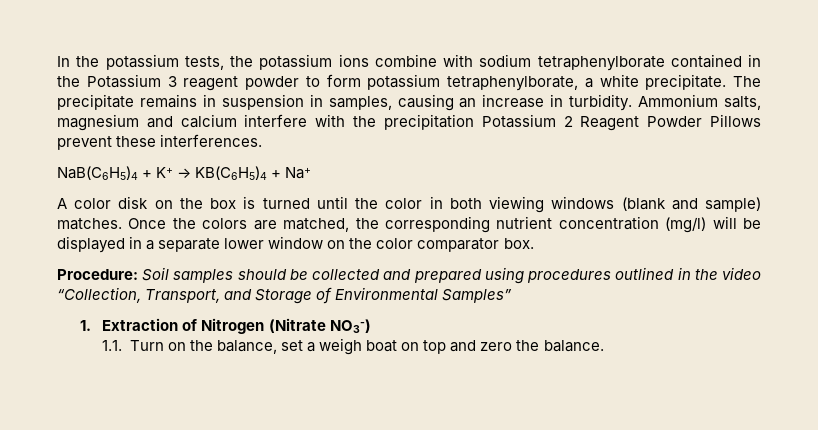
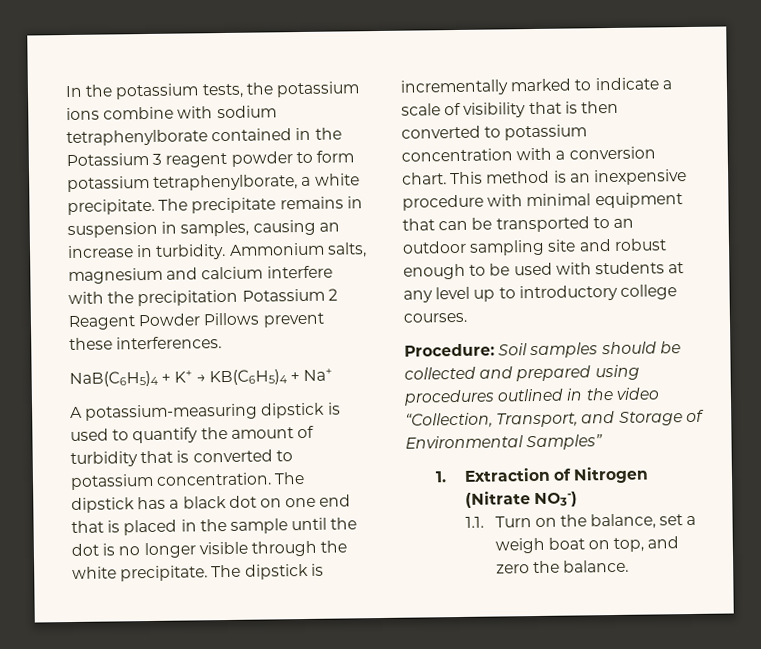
[74,196,762,213] [57,216,761,233] [57,236,534,253] color disk on the box is turned until the color in both viewing windows (blank and sample) matches. Once the colors are matched, the corresponding nutrient concentration (mg/l) will be displayed in a separate lower window on the color comparator box. -> [85,402,341,421] [70,425,314,444] [70,449,293,468] [70,471,306,491] [71,494,352,514] [71,517,358,536] [71,540,348,559] [72,563,324,582] [400,77,672,96] [401,100,619,118] [401,124,588,141] [401,146,656,162] [402,169,687,186] [402,192,683,211] [402,216,634,233] [402,238,667,256] [403,261,685,280] [403,284,677,303] [403,312,467,323] potassium-measuring dipstick is used to quantify the amount of turbidity that is converted to potassium concentration. The dipstick has a black dot on one end that is placed in the sample until the dot is no longer visible through the white precipitate. The dipstick is incrementally marked to indicate a scale of visibility that is then converted to potassium concentration with a conversion chart. This method is an inexpensive procedure with minimal equipment that can be transported to an outdoor sampling site and robust enough to be used with students at any level up to introductory college courses.
[423,340,447,354] top -> [613,537,645,553] top,

